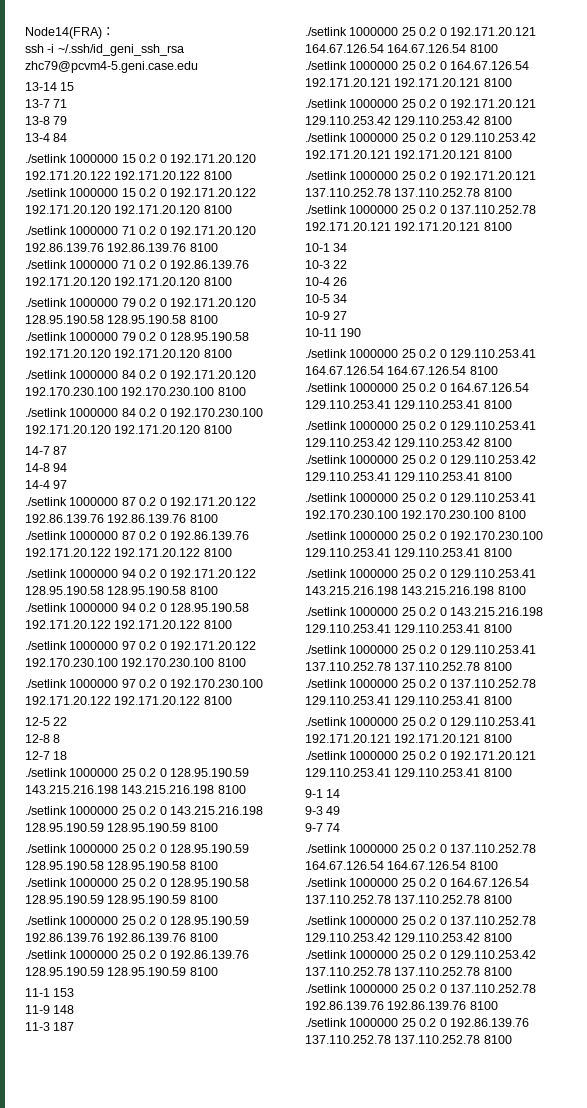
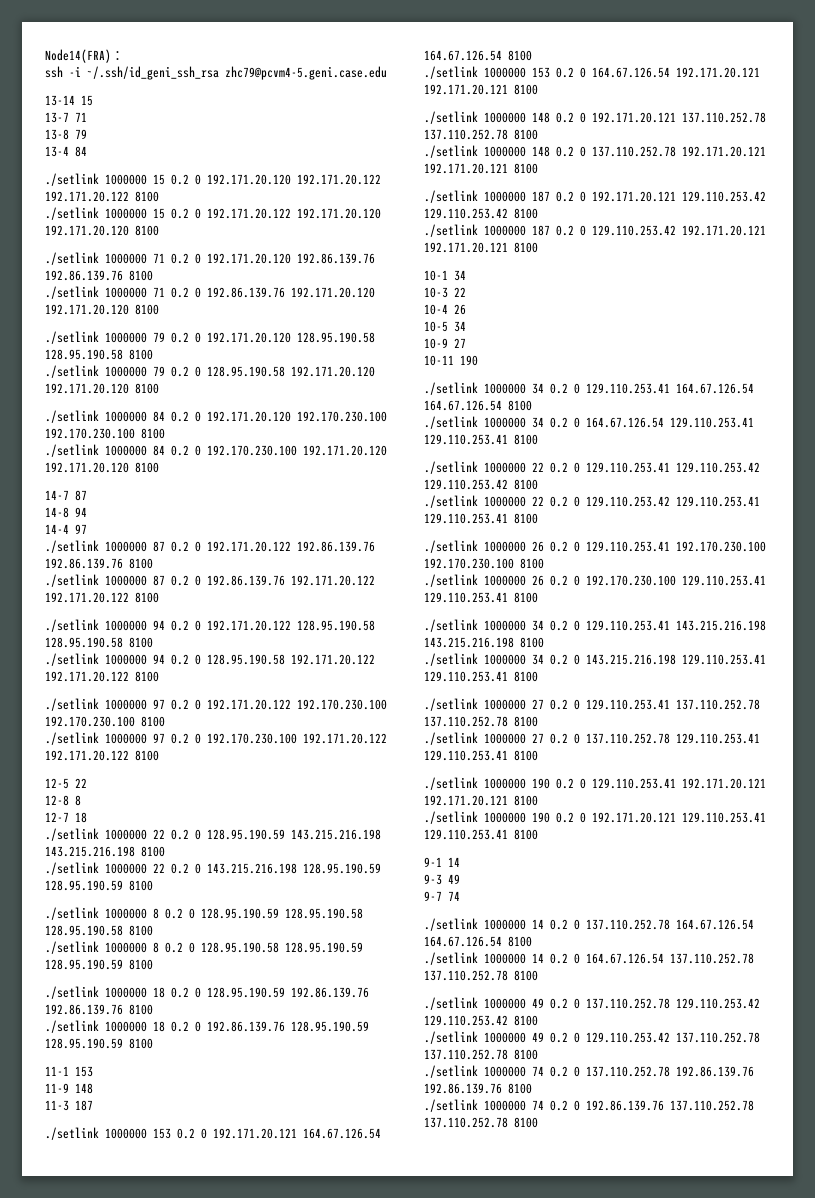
[121,768,136,777] 25 -> [153,829,165,839] 22
[121,806,136,815] 25 -> [153,863,165,873] 22
[121,844,136,853] 25 -> [153,908,159,919] 8
[121,878,136,887] 25 -> [153,942,159,953] 8
[121,916,136,925] 25 -> [153,987,165,998] 18
[121,950,136,959] 25 -> [153,1021,165,1032] 18
[401,27,416,36] 25 -> [153,1128,171,1139] 153
[401,61,416,70] 25 -> [532,67,550,78] 153
[401,99,416,108] 25 -> [532,112,766,123] [424,129,538,140] [424,145,766,158] [424,163,538,174] [424,190,550,203] 148 0.2 0 192.171.20.121 137.110.252.78 137.110.252.78 8100 // ./setlink 1000000 148 0.2 0 137.110.252.78 192.171.20.121 192.171.20.121 8100 // ./setlink 1000000 187
[401,133,416,142] 25 -> [532,225,550,236] 187
[305,171,536,180] [305,188,512,197] [305,205,536,214] [305,222,512,231] // ./setlink 1000000 25 0.2 0 192.171.20.121 137.110.252.78 137.110.252.78 8100 // ./setlink 1000000 25 0.2 0 137.110.252.78 192.171.20.121 192.171.20.121 8100 -> (538, 247) none
[401,349,416,358] 25 -> [532,383,544,394] 34
[401,383,416,392] 25 -> [532,417,544,428] 34
[401,421,416,430] 25 -> [532,462,544,472] 22
[401,455,416,464] 25 -> [532,496,544,506] 22
[401,493,416,502] 25 -> [532,541,544,552] 26
[401,531,416,540] 25 -> [532,575,544,586] 26
[401,569,416,578] 25 -> [532,620,544,631] 34
[401,607,416,616] 25 -> [532,654,544,665] 34
[401,645,416,654] 25 -> [532,699,544,709] 27
[401,679,416,688] 25 -> [532,733,544,743] 27
[401,717,416,726] 25 -> [532,778,550,789] 190
[401,751,416,760] 25 -> [532,812,550,823] 190
[401,844,416,853] 25 -> [532,919,544,929] 14
[401,878,416,887] 25 -> [532,953,544,963] 14
[401,916,416,925] 25 -> [532,998,544,1008] 49
[401,950,416,959] 25 -> [532,1032,544,1042] 49
[401,984,416,993] 25 -> [532,1066,544,1076] 74
[401,1018,416,1027] 25 -> [532,1100,544,1110] 74

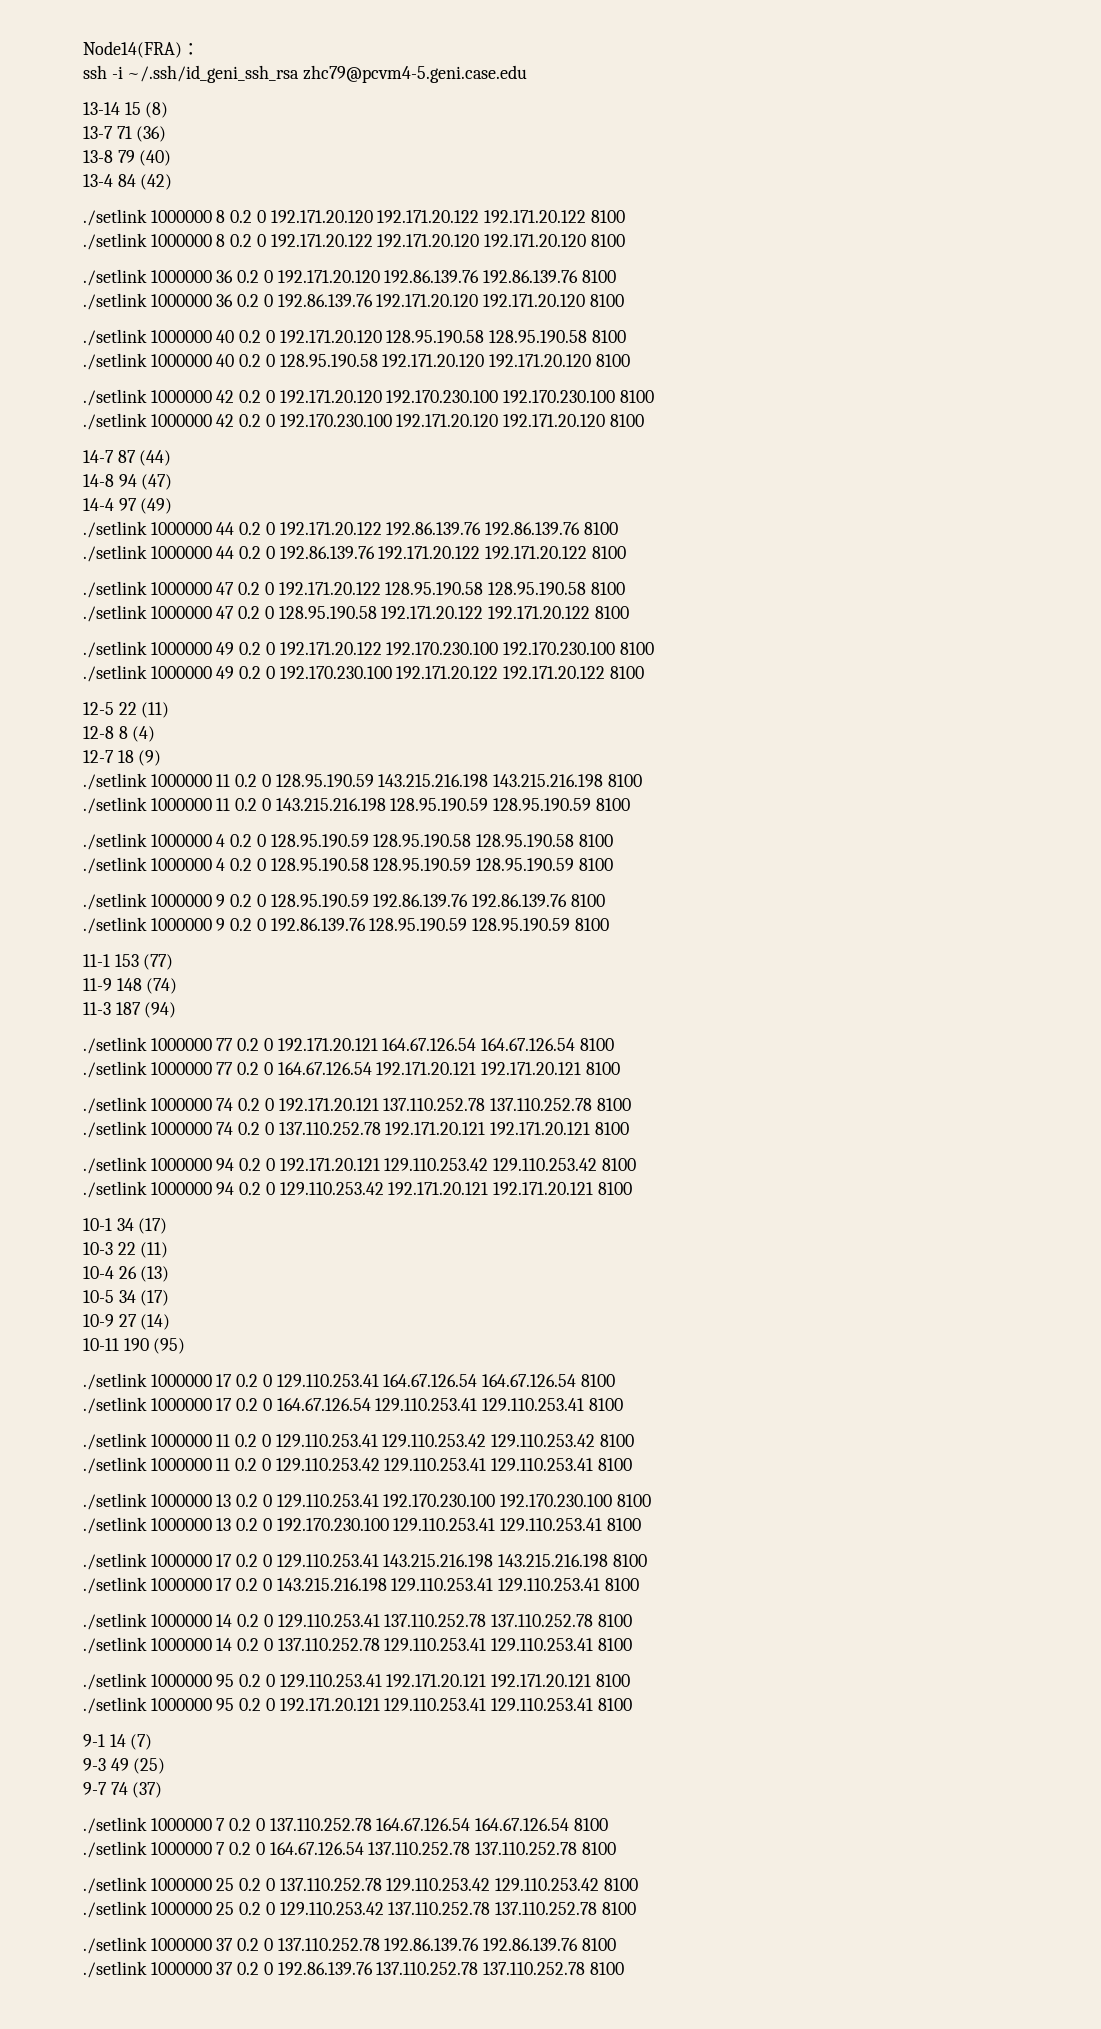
(93, 100) none -> [145,102,169,118] (8)
(87, 117) none -> [136,126,167,142] (36)
(87, 134) none -> [139,150,172,166] (40)
[45,173,165,186] // ./setlink 1000000 15 -> [140,174,173,190] [83,209,226,226] (42) // ./setlink 1000000 8
[153,208,165,219] 15 -> [216,234,226,247] 8
[153,253,165,263] 71 -> [216,270,234,283] 36
[153,287,165,297] 71 -> [216,294,234,307] 36
[153,332,165,342] 79 -> [216,330,235,343] 40
[153,366,165,376] 79 -> [216,354,235,367] 40
[153,411,165,422] 84 -> [216,390,235,403] 42
[153,445,165,456] 84 -> [216,414,235,427] 42
(87, 495) none -> [139,450,172,466] (44)
(87, 512) none -> [141,474,173,490] (47)
[45,540,165,553] // ./setlink 1000000 87 -> [140,498,173,514] [83,521,235,538] (49) // ./setlink 1000000 44
[153,575,165,586] 87 -> [216,546,235,559] 44
[153,620,165,630] 94 -> [216,582,235,595] 47
[153,654,165,664] 94 -> [216,606,235,619] 47
[153,699,165,709] 97 -> [216,642,235,655] 49
[153,733,165,743] 97 -> [216,666,235,679] 49
(87, 783) none -> [141,702,170,718] (11)
(81, 800) none -> [132,726,156,742] (4)
[45,828,165,841] // ./setlink 1000000 22 -> [138,750,162,766] [83,773,231,790] (9) // ./setlink 1000000 11
[153,863,165,873] 22 -> [216,798,231,811] 11
[153,908,159,919] 8 -> [216,834,226,847] 4
[153,942,159,953] 8 -> [216,858,226,871] 4
[153,987,165,998] 18 -> [216,894,226,907] 9
[153,1021,165,1032] 18 -> [216,918,226,931] 9
(93, 1071) none -> [143,954,174,970] (77)
(93, 1088) none -> [146,978,178,994] (74)
[45,1127,171,1140] // ./setlink 1000000 153 -> [144,1002,177,1018] [83,1037,234,1054] (94) // ./setlink 1000000 77
[532,67,550,78] 153 -> [216,1062,234,1075] 77
[532,112,550,123] 148 -> [216,1098,234,1111] 74
[424,145,766,158] [424,163,538,174] [424,190,766,203] [424,208,538,219] [424,224,766,237] [424,242,538,253] [424,270,466,281] [424,287,466,298] [424,304,466,315] [424,321,466,332] [424,338,466,349] [424,355,478,366] [424,382,754,395] [424,400,532,411] [424,416,754,429] [424,434,538,445] [424,461,760,474] [424,479,538,490] [424,495,760,508] [424,513,538,524] [424,540,766,553] [424,558,544,569] [424,574,766,587] [424,592,538,603] [424,619,766,632] [424,637,544,648] [424,653,766,666] [424,671,538,682] [424,698,760,711] [424,716,538,727] [424,732,760,745] [424,750,538,761] [424,777,766,790] [424,795,538,806] [424,811,766,824] [424,829,538,840] [424,857,460,867] [424,874,460,885] [424,891,460,901] [424,918,754,931] [424,936,532,947] [424,952,754,965] [424,970,538,981] [424,997,760,1010] [424,1015,538,1026] [424,1031,760,1044] [424,1049,538,1060] // ./setlink 1000000 148 0.2 0 137.110.252.78 192.171.20.121 192.171.20.121 8100 // ./setlink 1000000 187 0.2 0 192.171.20.121 129.110.253.42 129.110.253.42 8100 // ./setlink 1000000 187 0.2 0 129.110.253.42 192.171.20.121 192.171.20.121 8100 // 10-1 34 // 10-3 22 // 10-4 26 // 10-5 34 // 10-9 27 // 10-11 190 // ./setlink 1000000 34 0.2 0 129.110.253.41 164.67.126.54 164.67.126.54 8100 // ./setlink 1000000 34 0.2 0 164.67.126.54 129.110.253.41 129.110.253.41 8100 // ./setlink 1000000 22 0.2 0 129.110.253.41 129.110.253.42 129.110.253.42 8100 // ./setlink 1000000 22 0.2 0 129.110.253.42 129.110.253.41 129.110.253.41 8100 // ./setlink 1000000 26 0.2 0 129.110.253.41 192.170.230.100 192.170.230.100 8100 // ./setlink 1000000 26 0.2 0 192.170.230.100 129.110.253.41 129.110.253.41 8100 // ./setlink 1000000 34 0.2 0 129.110.253.41 143.215.216.198 143.215.216.198 8100 // ./setlink 1000000 34 0.2 0 143.215.216.198 129.110.253.41 129.110.253.41 8100 // ./setlink 1000000 27 0.2 0 129.110.253.41 137.110.252.78 137.110.252.78 8100 // ./setlink 1000000 27 0.2 0 137.110.252.78 129.110.253.41 129.110.253.41 8100 // ./setlink 1000000 190 0.2 0 129.110.253.41 192.171.20.121 192.171.20.121 8100 // ./setlink 1000000 190 0.2 0 192.171.20.121 129.110.253.41 129.110.253.41 8100 // 9-1 14 // 9-3 49 // 9-7 74 // ./setlink 1000000 14 0.2 0 137.110.252.78 164.67.126.54 164.67.126.54 8100 // ./setlink 1000000 14 0.2 0 164.67.126.54 137.110.252.78 137.110.252.78 8100 // ./setlink 1000000 49 0.2 0 137.110.252.78 129.110.253.42 129.110.253.42 8100 // ./setlink 1000000 49 0.2 0 129.110.253.42 137.110.252.78 137.110.252.78 8100 -> (631, 1104) none
[676,1066,754,1077] [424,1083,532,1094] [424,1099,544,1112] 192.86.139.76 192.86.139.76 8100 // ./setlink 1000000 74 -> [385,1122,629,1135] [83,1157,636,1174] [83,1181,632,1198] [83,1218,168,1234] [83,1242,169,1258] [83,1266,170,1282] [83,1290,170,1306] [83,1314,171,1330] [83,1338,186,1354] [83,1373,615,1390] [83,1397,623,1414] [83,1433,634,1450] [83,1457,632,1474] [83,1493,651,1510] [83,1517,641,1534] [83,1553,647,1570] [83,1577,639,1594] [83,1613,632,1630] [83,1637,632,1654] [83,1673,630,1690] [83,1697,632,1714] [83,1734,153,1750] [83,1758,166,1774] [83,1782,163,1798] [83,1817,608,1834] [83,1841,616,1858] [83,1877,638,1894] [83,1901,636,1918] [83,1937,616,1954] [83,1961,234,1978] 192.171.20.121 192.171.20.121 8100 // ./setlink 1000000 94 0.2 0 192.171.20.121 129.110.253.42 129.110.253.42 8100 // ./setlink 1000000 94 0.2 0 129.110.253.42 192.171.20.121 192.171.20.121 8100 // 10-1 34 (17) // 10-3 22 (11) // 10-4 26 (13) // 10-5 34 (17) // 10-9 27 (14) // 10-11 190 (95) // ./setlink 1000000 17 0.2 0 129.110.253.41 164.67.126.54 164.67.126.54 8100 // ./setlink 1000000 17 0.2 0 164.67.126.54 129.110.253.41 129.110.253.41 8100 // ./setlink 1000000 11 0.2 0 129.110.253.41 129.110.253.42 129.110.253.42 8100 // ./setlink 1000000 11 0.2 0 129.110.253.42 129.110.253.41 129.110.253.41 8100 // ./setlink 1000000 13 0.2 0 129.110.253.41 192.170.230.100 192.170.230.100 8100 // ./setlink 1000000 13 0.2 0 192.170.230.100 129.110.253.41 129.110.253.41 8100 // ./setlink 1000000 17 0.2 0 129.110.253.41 143.215.216.198 143.215.216.198 8100 // ./setlink 1000000 17 0.2 0 143.215.216.198 129.110.253.41 129.110.253.41 8100 // ./setlink 1000000 14 0.2 0 129.110.253.41 137.110.252.78 137.110.252.78 8100 // ./setlink 1000000 14 0.2 0 137.110.252.78 129.110.253.41 129.110.253.41 8100 // ./setlink 1000000 95 0.2 0 129.110.253.41 192.171.20.121 192.171.20.121 8100 // ./setlink 1000000 95 0.2 0 192.171.20.121 129.110.253.41 129.110.253.41 8100 // 9-1 14 (7) // 9-3 49 (25) // 9-7 74 (37) // ./setlink 1000000 7 0.2 0 137.110.252.78 164.67.126.54 164.67.126.54 8100 // ./setlink 1000000 7 0.2 0 164.67.126.54 137.110.252.78 137.110.252.78 8100 // ./setlink 1000000 25 0.2 0 137.110.252.78 129.110.253.42 129.110.253.42 8100 // ./setlink 1000000 25 0.2 0 129.110.253.42 137.110.252.78 137.110.252.78 8100 // ./setlink 1000000 37 0.2 0 137.110.252.78 192.86.139.76 192.86.139.76 8100 // ./setlink 1000000 37

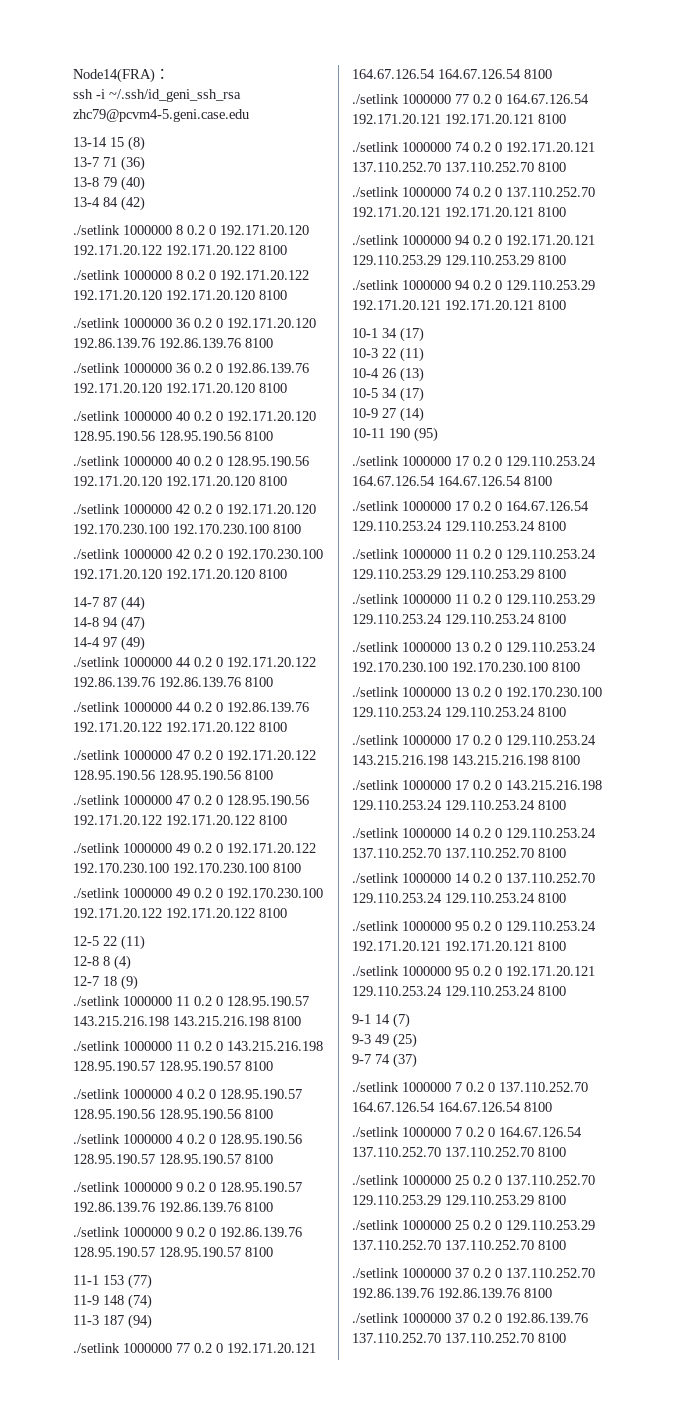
[386,330,626,343] [83,353,378,370] 128.95.190.58 128.95.190.58 8100 // ./setlink 1000000 40 0.2 0 128.95.190.58 -> [73,431,273,441] [73,456,309,466] 128.95.190.56 128.95.190.56 8100 // ./setlink 1000000 40 0.2 0 128.95.190.56
[385,582,625,595] [83,605,377,622] 128.95.190.58 128.95.190.58 8100 // ./setlink 1000000 47 0.2 0 128.95.190.58 -> [73,770,273,780] [73,795,309,805] 128.95.190.56 128.95.190.56 8100 // ./setlink 1000000 47 0.2 0 128.95.190.56
[275,774,374,787] 128.95.190.59 -> [227,996,309,1006] 128.95.190.57
[390,798,630,811] [83,833,613,850] [83,857,613,874] [83,893,369,910] 128.95.190.59 128.95.190.59 8100 // ./setlink 1000000 4 0.2 0 128.95.190.59 128.95.190.58 128.95.190.58 8100 // ./setlink 1000000 4 0.2 0 128.95.190.58 128.95.190.59 128.95.190.59 8100 // ./setlink 1000000 9 0.2 0 128.95.190.59 -> [73,1061,273,1071] [73,1089,302,1099] [73,1109,273,1119] [73,1134,302,1144] [73,1154,273,1164] [73,1182,302,1192] 128.95.190.57 128.95.190.57 8100 // ./setlink 1000000 4 0.2 0 128.95.190.57 128.95.190.56 128.95.190.56 8100 // ./setlink 1000000 4 0.2 0 128.95.190.56 128.95.190.57 128.95.190.57 8100 // ./setlink 1000000 9 0.2 0 128.95.190.57
[369,918,571,931] 128.95.190.59 128.95.190.59 -> [73,1247,241,1257] 128.95.190.57 128.95.190.57
[383,1098,631,1111] [83,1121,381,1138] 137.110.252.78 137.110.252.78 8100 // ./setlink 1000000 74 0.2 0 137.110.252.78 -> [352,162,566,172] [352,187,595,197] 137.110.252.70 137.110.252.70 8100 // ./setlink 1000000 74 0.2 0 137.110.252.70
[384,1158,636,1171] [83,1181,384,1198] 129.110.253.42 129.110.253.42 8100 // ./setlink 1000000 94 0.2 0 129.110.253.42 -> [352,255,566,265] [352,280,595,290] 129.110.253.29 129.110.253.29 8100 // ./setlink 1000000 94 0.2 0 129.110.253.29
[276,1374,379,1387] 129.110.253.41 -> [506,456,596,466] 129.110.253.24
[375,1398,623,1411] [83,1433,634,1450] [83,1457,632,1474] [83,1493,379,1510] 129.110.253.41 129.110.253.41 8100 // ./setlink 1000000 11 0.2 0 129.110.253.41 129.110.253.42 129.110.253.42 8100 // ./setlink 1000000 11 0.2 0 129.110.253.42 129.110.253.41 129.110.253.41 8100 // ./setlink 1000000 13 0.2 0 129.110.253.41 -> [352,521,566,531] [352,549,596,559] [352,569,566,579] [352,594,595,604] [352,614,566,624] [352,642,596,652] 129.110.253.24 129.110.253.24 8100 // ./setlink 1000000 11 0.2 0 129.110.253.24 129.110.253.29 129.110.253.29 8100 // ./setlink 1000000 11 0.2 0 129.110.253.29 129.110.253.24 129.110.253.24 8100 // ./setlink 1000000 13 0.2 0 129.110.253.24
[393,1518,641,1531] [83,1553,379,1570] 129.110.253.41 129.110.253.41 8100 // ./setlink 1000000 17 0.2 0 129.110.253.41 -> [352,707,566,717] [352,735,596,745] 129.110.253.24 129.110.253.24 8100 // ./setlink 1000000 17 0.2 0 129.110.253.24
[391,1578,639,1591] [83,1613,632,1630] [83,1637,632,1654] [83,1673,382,1690] 129.110.253.41 129.110.253.41 8100 // ./setlink 1000000 14 0.2 0 129.110.253.41 137.110.252.78 137.110.252.78 8100 // ./setlink 1000000 14 0.2 0 137.110.252.78 129.110.253.41 129.110.253.41 8100 // ./setlink 1000000 95 0.2 0 129.110.253.41 -> [352,800,566,810] [352,828,596,838] [352,848,566,858] [352,873,595,883] [352,893,566,903] [352,921,596,931] 129.110.253.24 129.110.253.24 8100 // ./setlink 1000000 14 0.2 0 129.110.253.24 137.110.252.70 137.110.252.70 8100 // ./setlink 1000000 14 0.2 0 137.110.252.70 129.110.253.24 129.110.253.24 8100 // ./setlink 1000000 95 0.2 0 129.110.253.24
[384,1698,594,1711] 129.110.253.41 129.110.253.41 -> [352,986,535,996] 129.110.253.24 129.110.253.24
[269,1818,372,1831] 137.110.252.78 -> [499,1082,588,1092] 137.110.252.70
[368,1842,616,1855] [83,1877,638,1894] [83,1901,636,1918] [83,1937,380,1954] 137.110.252.78 137.110.252.78 8100 // ./setlink 1000000 25 0.2 0 137.110.252.78 129.110.253.42 129.110.253.42 8100 // ./setlink 1000000 25 0.2 0 129.110.253.42 137.110.252.78 137.110.252.78 8100 // ./setlink 1000000 37 0.2 0 137.110.252.78 -> [352,1147,566,1157] [352,1175,595,1185] [352,1195,566,1205] [352,1220,595,1230] [352,1240,566,1250] [352,1268,595,1278] 137.110.252.70 137.110.252.70 8100 // ./setlink 1000000 25 0.2 0 137.110.252.70 129.110.253.29 129.110.253.29 8100 // ./setlink 1000000 25 0.2 0 129.110.253.29 137.110.252.70 137.110.252.70 8100 // ./setlink 1000000 37 0.2 0 137.110.252.70
[376,1962,586,1975] 137.110.252.78 137.110.252.78 -> [352,1333,534,1343] 137.110.252.70 137.110.252.70

